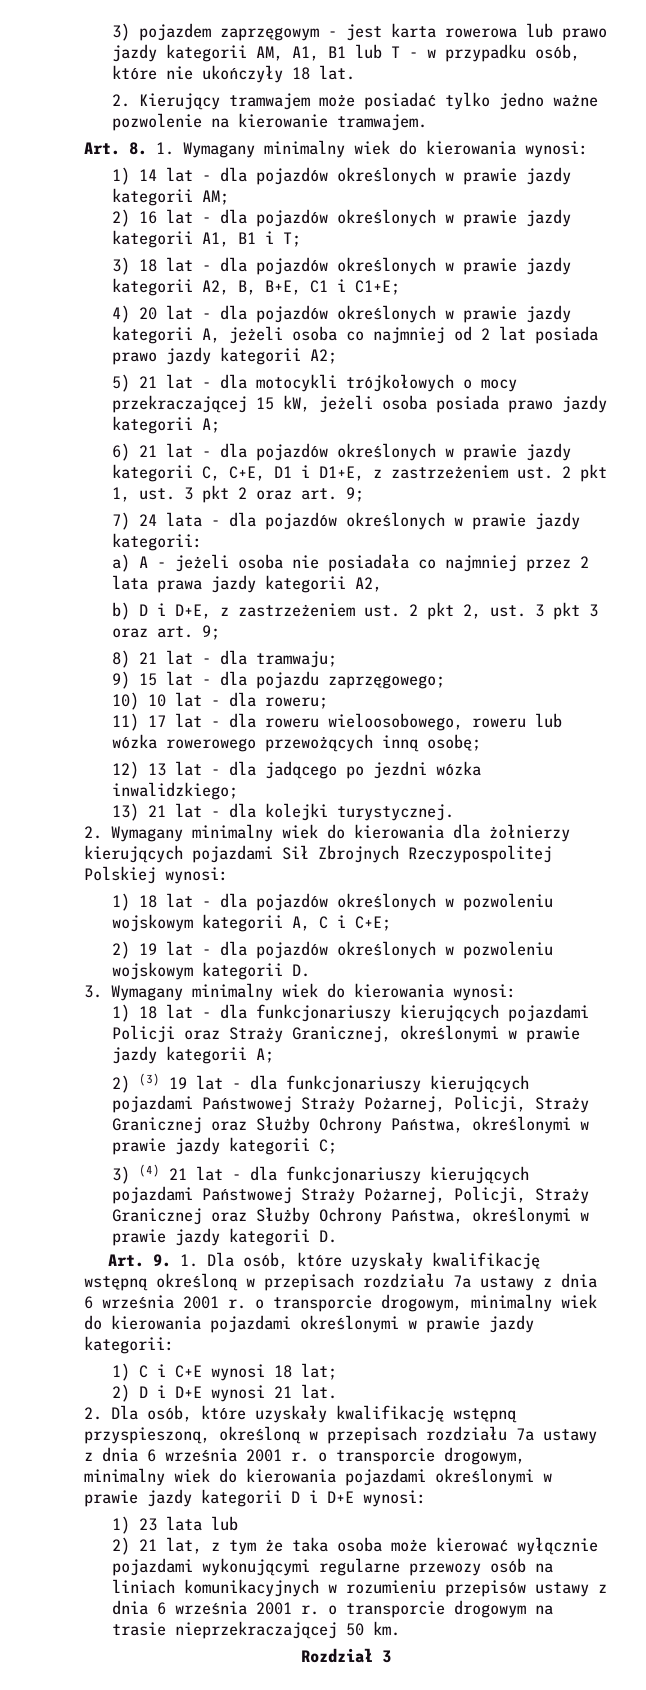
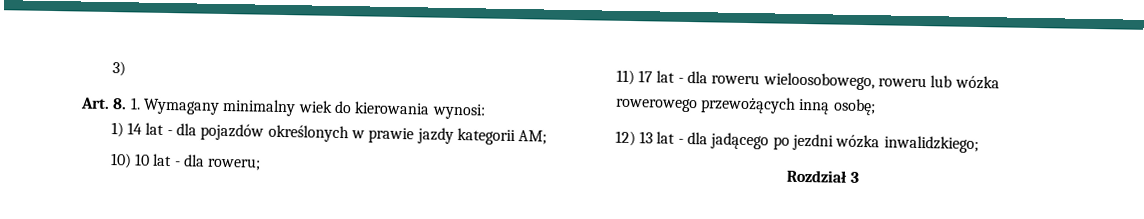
[111,23,607,41] [111,44,580,62] [111,65,355,83] [111,92,598,110] [111,113,427,131] 3) pojazdem zaprzęgowym - jest karta rowerowa lub prawo jazdy kategorii AM, A1, B1 lub T - w przypadku osób, które nie ukończyły 18 lat. // 2. Kierujący tramwajem może posiadać tylko jedno ważne pozwolenie na kierowanie tramwajem. -> [111,61,126,77] 3)
[111,209,571,227] [111,230,301,248] [111,257,571,275] [111,278,400,296] [111,305,571,323] [111,326,598,344] [111,347,337,365] [111,374,517,392] [111,395,607,413] [111,416,220,434] [111,443,571,461] [111,464,607,482] [111,485,364,503] [111,512,580,530] [111,533,202,551] [111,554,589,572] [111,575,382,593] [111,602,598,620] [111,625,220,640] [111,650,337,668] [111,671,445,689] // 2) 16 lat - dla pojazdów określonych w prawie jazdy kategorii A1, B1 i T; // 3) 18 lat - dla pojazdów określonych w prawie jazdy kategorii A2, B, B+E, C1 i C1+E; // 4) 20 lat - dla pojazdów określonych w prawie jazdy kategorii A, jeżeli osoba co najmniej od 2 lat posiada prawo jazdy kategorii A2; // 5) 21 lat - dla motocykli trójkołowych o mocy przekraczającej 15 kW, jeżeli osoba posiada prawo jazdy kategorii A; // 6) 21 lat - dla pojazdów określonych w prawie jazdy kategorii C, C+E, D1 i D1+E, z zastrzeżeniem ust. 2 pkt 1, ust. 3 pkt 2 oraz art. 9; // 7) 24 lata - dla pojazdów określonych w prawie jazdy kategorii: // a) A - jeżeli osoba nie posiadała co najmniej przez 2 lata prawa jazdy kategorii A2, // b) D i D+E, z zastrzeżeniem ust. 2 pkt 2, ust. 3 pkt 3 oraz art. 9; // 8) 21 lat - dla tramwaju; // 9) 15 lat - dla pojazdu zaprzęgowego; -> (548, 137) none
[111,803,454,821] [84,824,570,842] [84,845,552,863] [84,866,228,884] [111,893,553,911] [111,914,391,932] [111,941,553,959] [111,962,310,980] [84,983,516,1001] [111,1004,589,1022] [111,1025,580,1043] [111,1046,274,1064] [111,1073,529,1093] [111,1095,589,1113] [111,1116,589,1134] [111,1137,337,1155] [111,1164,529,1184] [111,1186,589,1204] [111,1207,589,1225] [111,1228,337,1246] [107,1252,540,1270] [84,1273,597,1291] [84,1294,597,1312] [84,1315,534,1333] [84,1336,174,1354] [111,1363,337,1381] [111,1384,337,1402] [84,1405,517,1423] [84,1426,597,1444] [84,1447,525,1465] [84,1468,552,1486] [84,1489,426,1507] [111,1516,238,1534] [111,1537,598,1555] [111,1558,553,1576] [111,1579,607,1597] [111,1600,553,1618] [111,1621,400,1639] // 13) 21 lat - dla kolejki turystycznej. // 2. Wymagany minimalny wiek do kierowania dla żołnierzy kierujących pojazdami Sił Zbrojnych Rzeczypospolitej Polskiej wynosi: // 1) 18 lat - dla pojazdów określonych w pozwoleniu wojskowym kategorii A, C i C+E; // 2) 19 lat - dla pojazdów określonych w pozwoleniu wojskowym kategorii D. // 3. Wymagany minimalny wiek do kierowania wynosi: // 1) 18 lat - dla funkcjonariuszy kierujących pojazdami Policji oraz Straży Granicznej, określonymi w prawie jazdy kategorii A; // 2) (3) 19 lat - dla funkcjonariuszy kierujących pojazdami Państwowej Straży Pożarnej, Policji, Straży Granicznej oraz Służby Ochrony Państwa, określonymi w prawie jazdy kategorii C; // 3) (4) 21 lat - dla funkcjonariuszy kierujących pojazdami Państwowej Straży Pożarnej, Policji, Straży Granicznej oraz Służby Ochrony Państwa, określonymi w prawie jazdy kategorii D. // Art. 9. 1. Dla osób, które uzyskały kwalifikację wstępną określoną w przepisach rozdziału 7a ustawy z dnia 6 września 2001 r. o transporcie drogowym, minimalny wiek do kierowania pojazdami określonymi w prawie jazdy kategorii: // 1) C i C+E wynosi 18 lat; // 2) D i D+E wynosi 21 lat. // 2. Dla osób, które uzyskały kwalifikację wstępną przyspieszoną, określoną w przepisach rozdziału 7a ustawy z dnia 6 września 2001 r. o transporcie drogowym, minimalny wiek do kierowania pojazdami określonymi w prawie jazdy kategorii D i D+E wynosi: // 1) 23 lata lub // 2) 21 lat, z tym że taka osoba może kierować wyłącznie pojazdami wykonującymi regularne przewozy osób na liniach komunikacyjnych w rozumieniu przepisów ustawy z dnia 6 września 2001 r. o transporcie drogowym na trasie nieprzekraczającej 50 km. -> (979, 144) none

